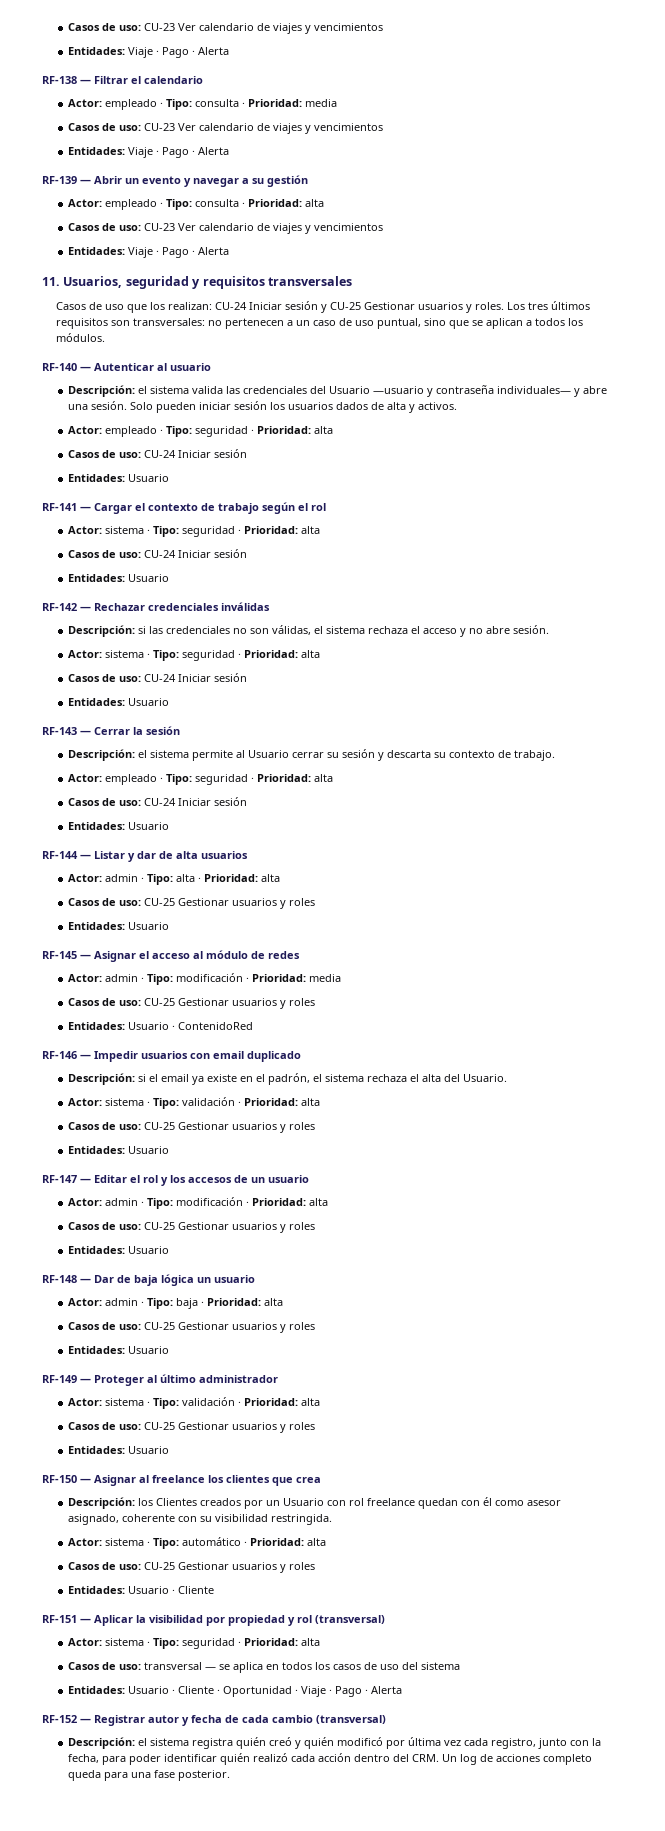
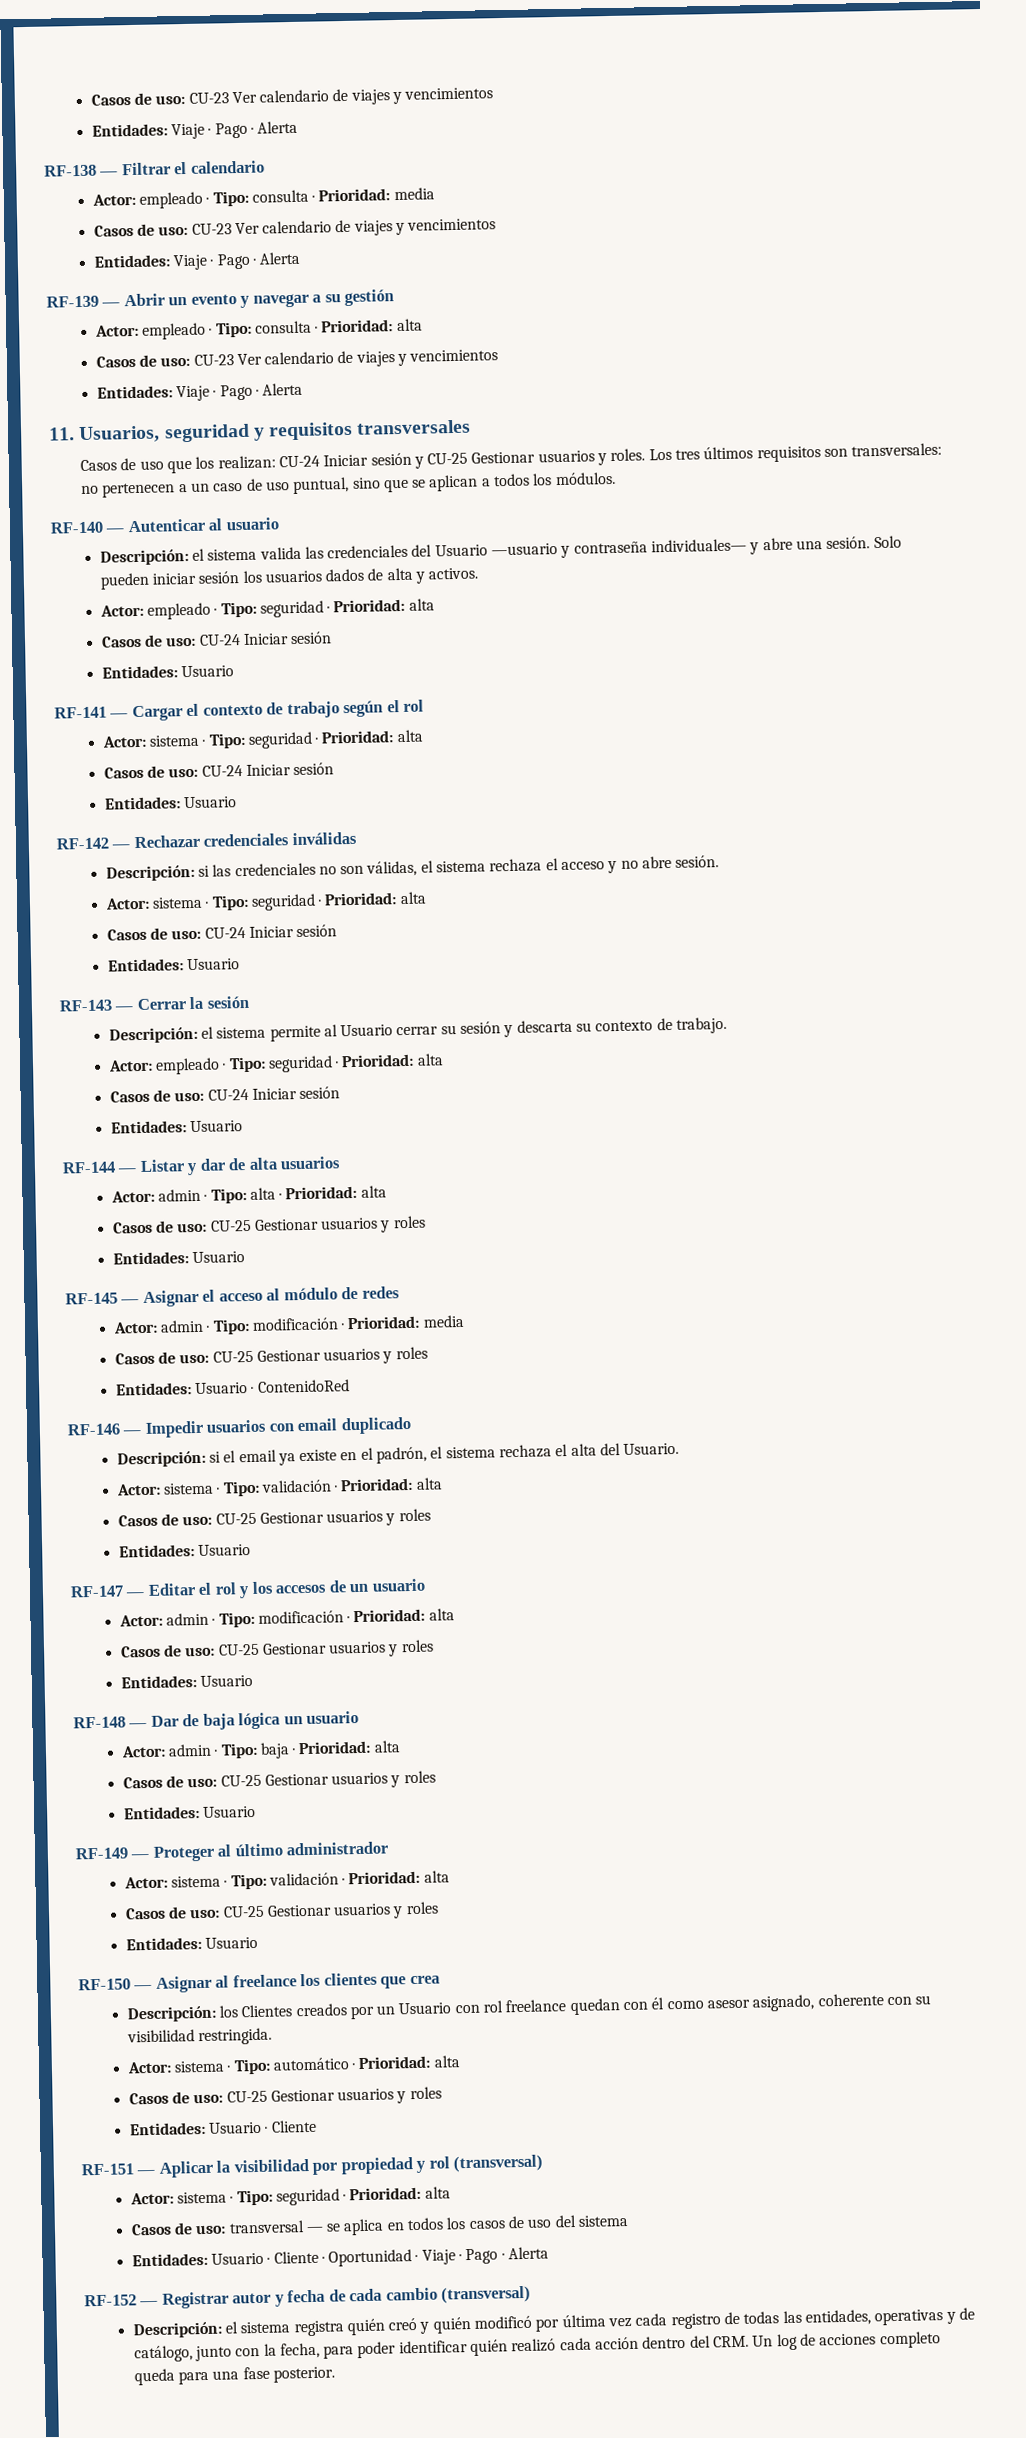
[490,1738,536,1749] registro, -> [670,2307,975,2330] [133,2345,193,2363] registro de todas las entidades, operativas y de catálogo,

